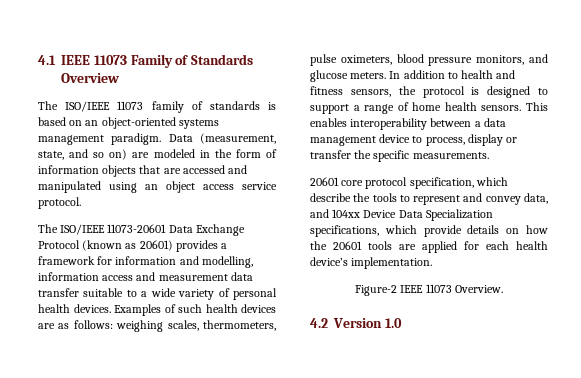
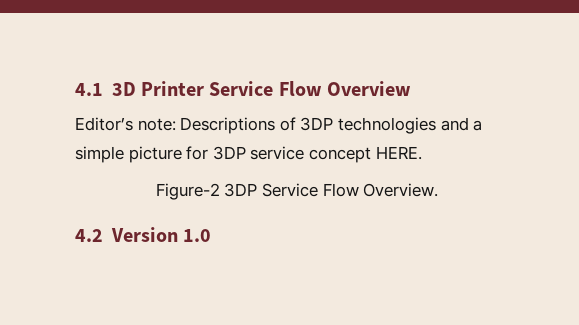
[61,54,254,68] [61,73,119,83] [38,101,276,113] [38,117,219,129] [38,133,276,145] [38,149,277,160] [38,165,248,177] [38,181,277,193] [38,197,81,209] [38,224,245,236] [38,240,228,252] [38,256,253,268] [38,272,253,281] [38,288,277,300] [38,304,276,316] [38,320,276,332] [310,54,548,66] [310,70,516,82] [310,86,548,98] [310,102,548,114] [310,118,506,130] [310,134,518,146] [310,150,489,162] [310,177,508,189] [310,193,548,205] [310,209,493,221] [310,225,548,237] [310,241,548,253] [310,257,433,269] [355,284,452,296] IEEE 11073 Family of Standards Overview // The ISO/IEEE 11073 family of standards is based on an object-oriented systems management paradigm. Data (measurement, state, and so on) are modeled in the form of information objects that are accessed and manipulated using an object access service protocol. // The ISO/IEEE 11073-20601 Data Exchange Protocol (known as 20601) provides a framework for information and modelling, information access and measurement data transfer suitable to a wide variety of personal health devices. Examples of such health devices are as follows: weighing scales, thermometers, pulse oximeters, blood pressure monitors, and glucose meters. In addition to health and fitness sensors, the protocol is designed to support a range of home health sensors. This enables interoperability between a data management device to process, display or transfer the specific measurements. // 20601 core protocol specification, which describe the tools to represent and convey data, and 104xx Device Data Specialization specifications, which provide details on how the 20601 tools are applied for each health device’s implementation. // Figure-2 IEEE 11073 -> [111,81,412,96] [75,117,483,134] [75,146,422,163] [155,183,359,200] 3D Printer Service Flow Overview // Editor’s note: Descriptions of 3DP technologies and a simple picture for 3DP service concept HERE. // Figure-2 3DP Service Flow

